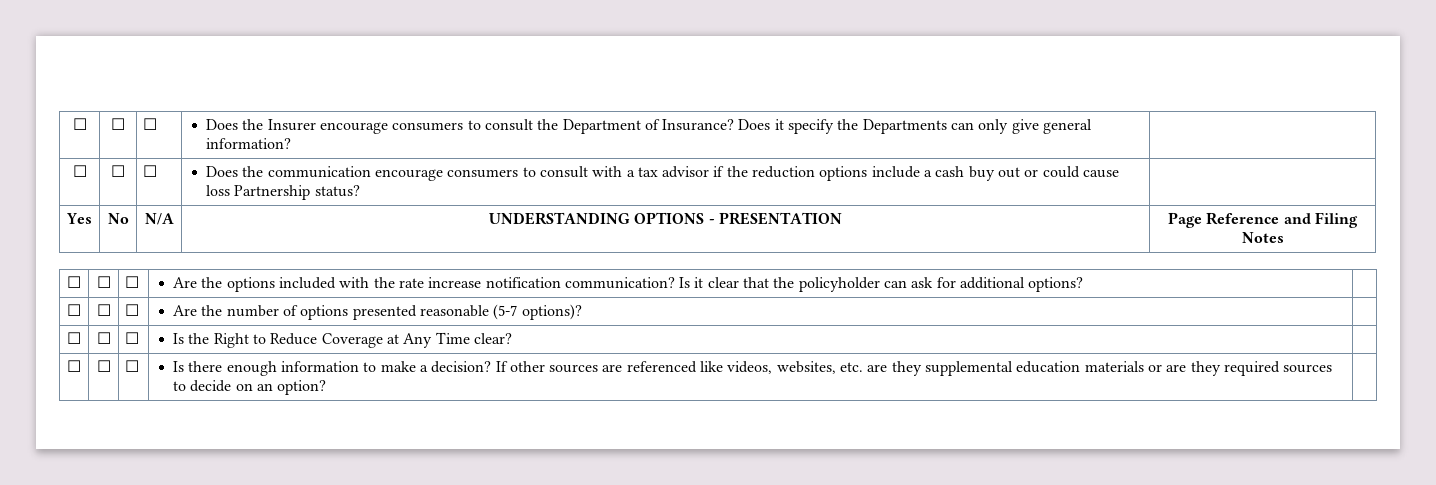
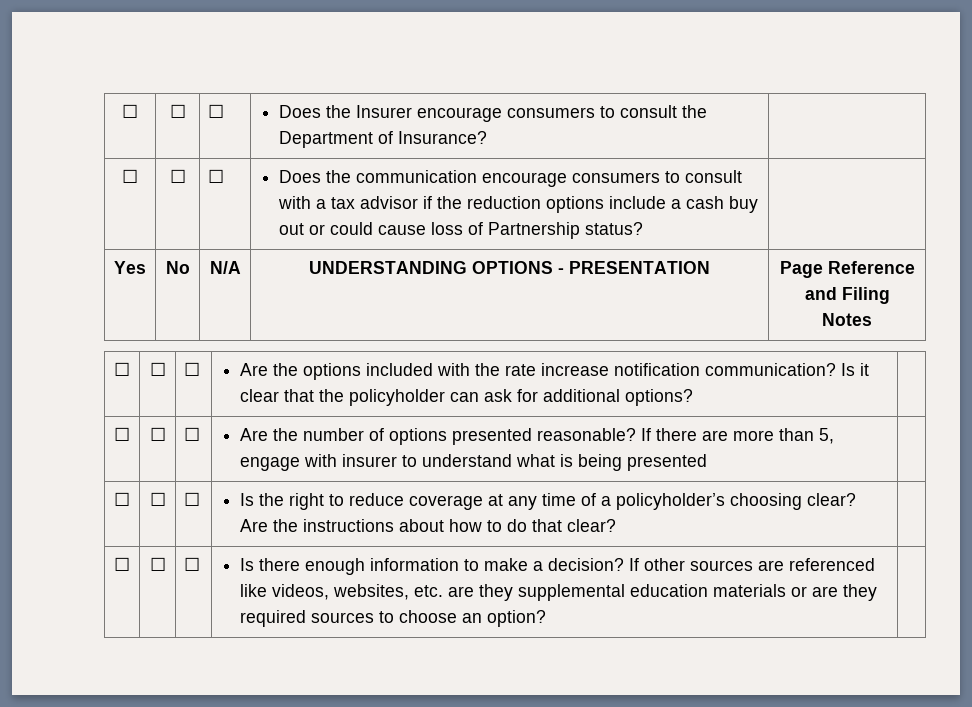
[738,119,1093,134] [205,138,291,149] Does it specify the Departments can only give general information? -> (487, 137) none
(230, 190) none -> [467,222,483,235] of
[419,304,582,320] reasonable (5-7 options)? -> [536,428,834,444] [239,454,707,471] reasonable? If there are more than 5, engage with insurer to understand what is being presented
[213,332,470,348] Right to Reduce Coverage at Any Time -> [288,493,856,510] [239,519,562,532] right to reduce coverage at any time of a policyholder’s choosing clear? Are the instructions about how to do that
[190,380,253,392] decide on -> [398,610,457,623] choose

